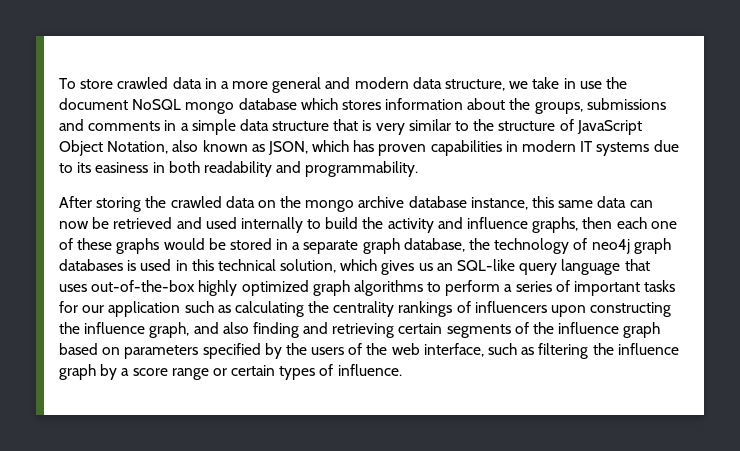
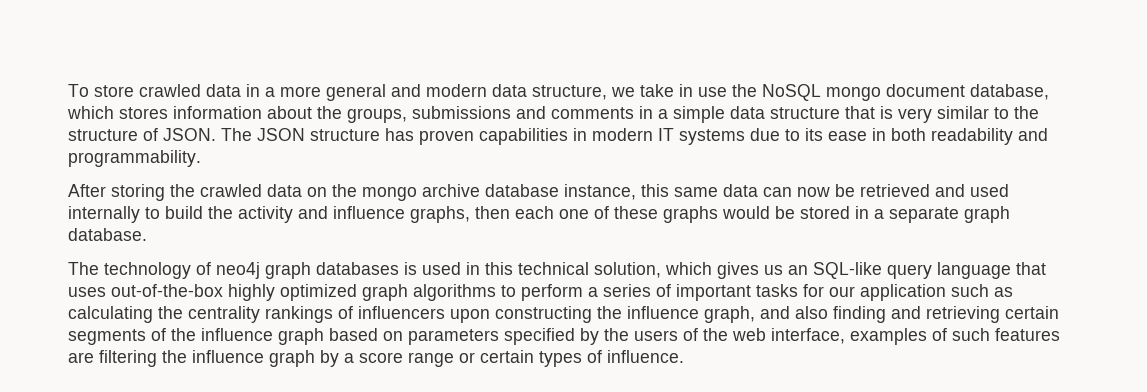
[59,98,128,110] document -> (757, 90) none
[238,98,297,110] database -> [886,84,1049,100] document database,
[576,120,642,135] [59,140,350,156] JavaScript Object Notation, also known as JSON, which -> [163,128,380,141] JSON. The JSON structure
[95,162,149,173] easiness -> [828,131,867,141] ease
[403,238,491,252] database, the -> [68,228,147,241] [68,262,99,275] database. // The
[488,343,535,355] such as -> [850,328,1060,345] [68,352,94,363] examples of such features are

